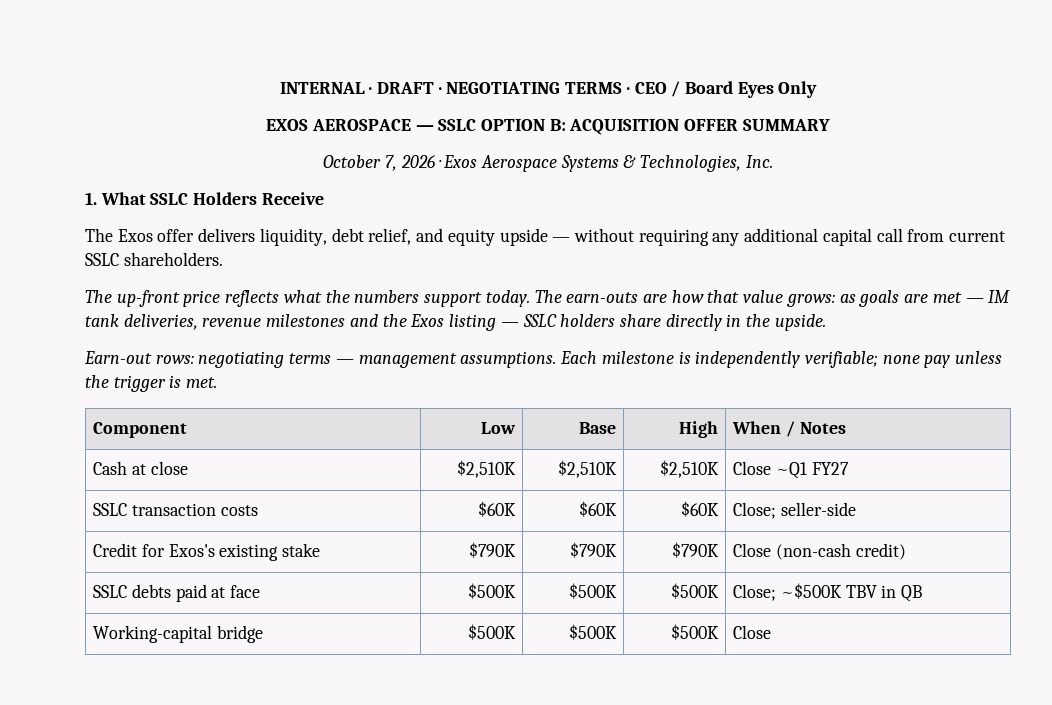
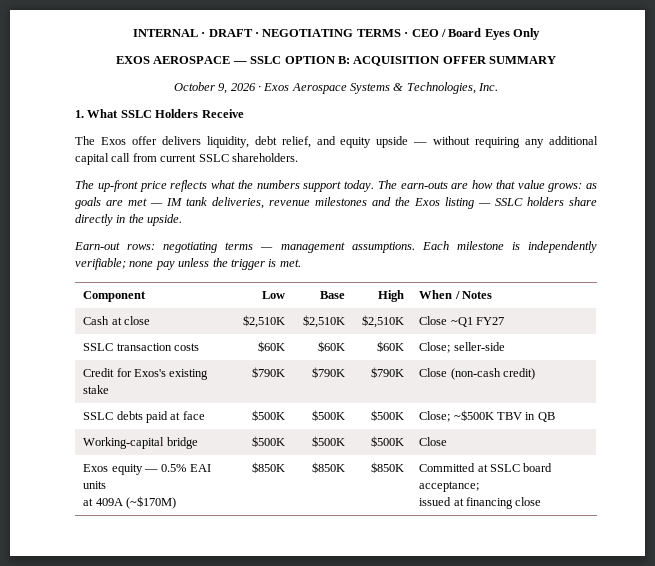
[384,155,397,171] 7, -> [218,83,228,94] 9,
(772, 632) none -> [83,464,211,475] [83,481,107,489] [83,496,177,509] [251,462,285,473] [311,462,345,473] [370,462,404,473] [419,463,553,472] [419,481,480,492] [419,497,542,509] // Exos equity — 0.5% EAI units // at 409A (~$170M) | $850K | $850K | $850K | Committed at SSLC board acceptance; // issued at financing close

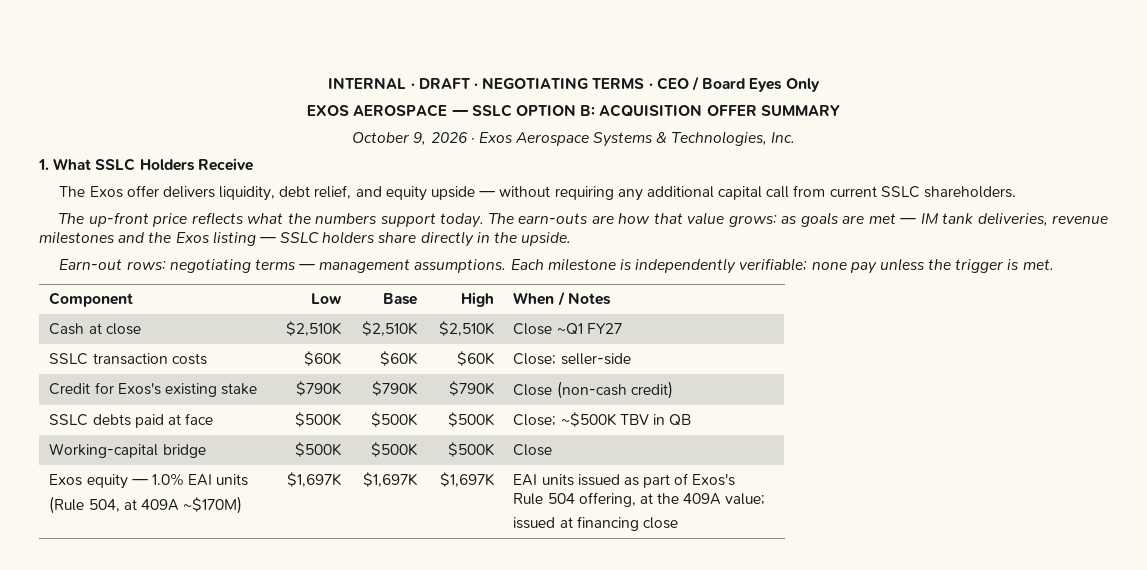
[161,464,187,472] 0.5% -> [151,473,184,486] 1.0%
[83,496,177,509] [251,462,285,473] [311,462,345,473] [370,462,404,473] [419,463,553,472] [419,481,480,492] at 409A (~$170M) | $850K | $850K | $850K | Committed at SSLC board acceptance; -> [49,496,243,514] [286,472,342,487] [362,472,418,487] [439,472,495,487] [513,473,736,488] [513,492,766,507] (Rule 504, at 409A ~$170M) | $1,697K | $1,697K | $1,697K | EAI units issued as part of Exos's // Rule 504 offering, at the 409A value;

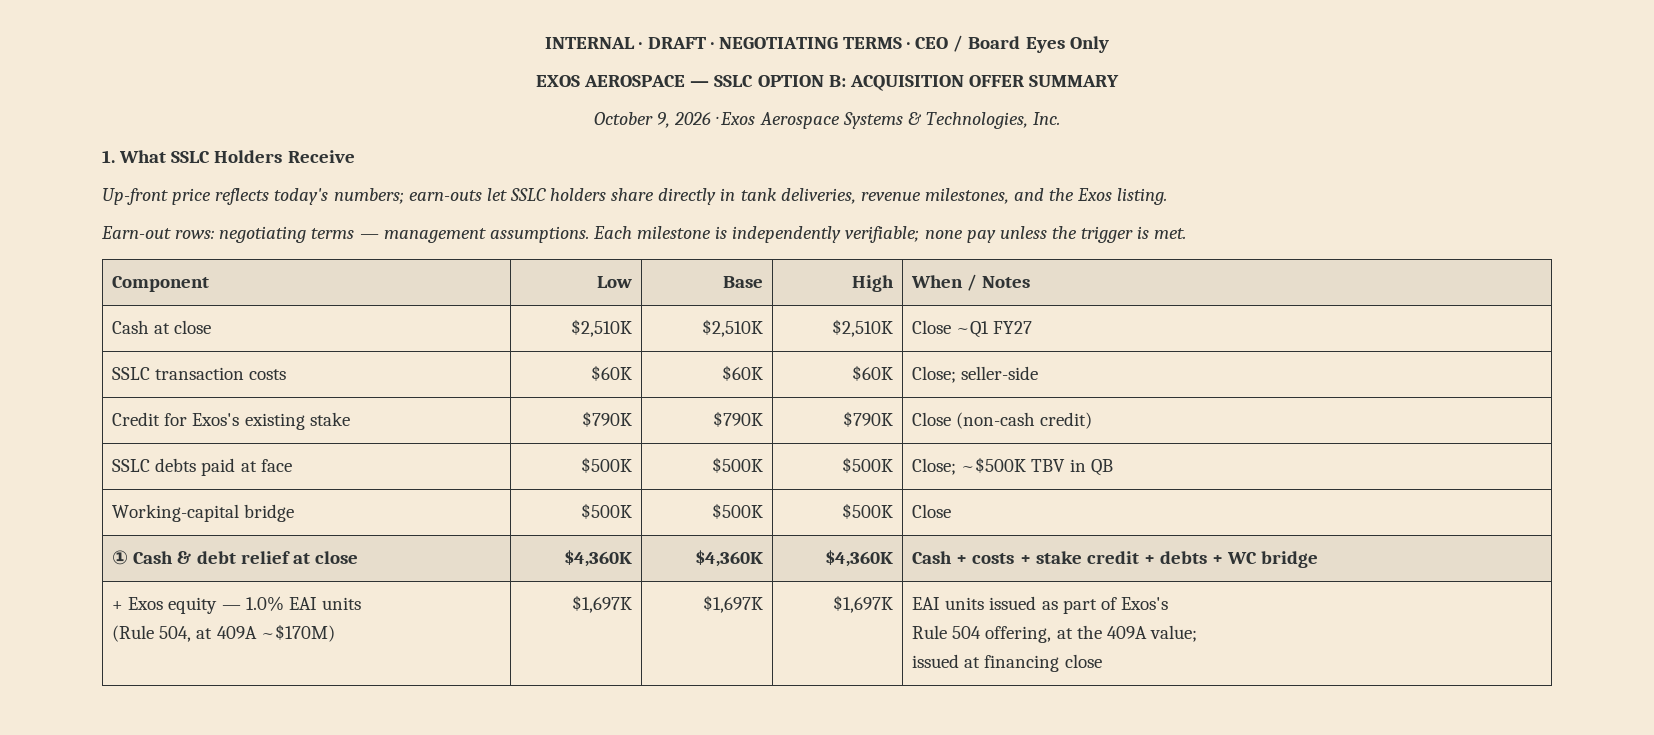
[59,185,1017,201] [59,212,1109,228] [39,231,276,246] The Exos offer delivers liquidity, debt relief, and equity upside — without requiring any additional capital call from current SSLC shareholders. // The up-front price reflects what the numbers support today. The earn-outs are how that value grows: as goals are met — IM tank deliveries, revenue milestones and the Exos listing — -> [102,188,507,205] Up-front price reflects today's numbers; earn-outs let
[494,232,572,246] the upside. -> [740,188,1168,205] tank deliveries, revenue milestones, and the Exos listing.
(553, 450) none -> [112,550,358,565] [563,550,632,567] [694,550,763,567] [824,550,893,567] [912,551,1319,568] [112,601,124,610] ① Cash & debt relief at close | $4,360K | $4,360K | $4,360K | Cash + costs + stake credit + debts + WC bridge // +

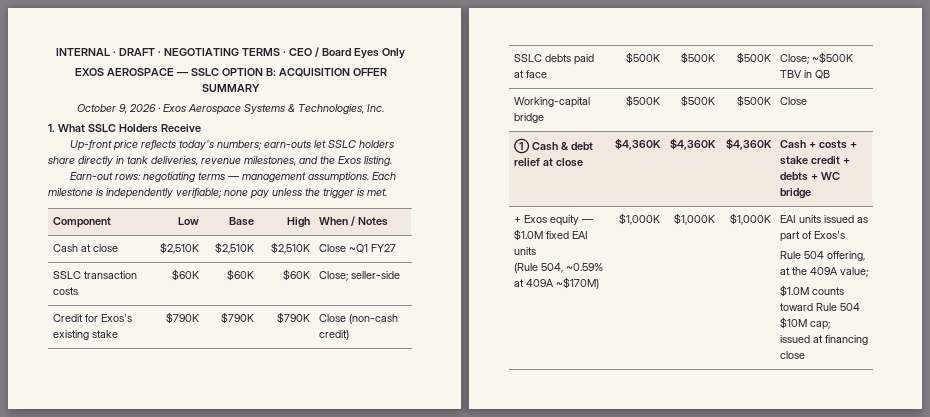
[245,596,284,611] 1.0% -> [513,229,569,241] $1.0M fixed
(192, 634) none -> [565,263,603,271] ~0.59%
[571,595,632,613] [702,595,763,613] [832,595,893,613] $1,697K | $1,697K | $1,697K -> [619,213,661,225] [674,213,716,225] [730,213,772,225] $1,000K | $1,000K | $1,000K
(1197, 633) none -> [779,285,844,297] [779,303,860,311] [779,317,830,330] // $1.0M counts toward Rule 504 $10M cap;

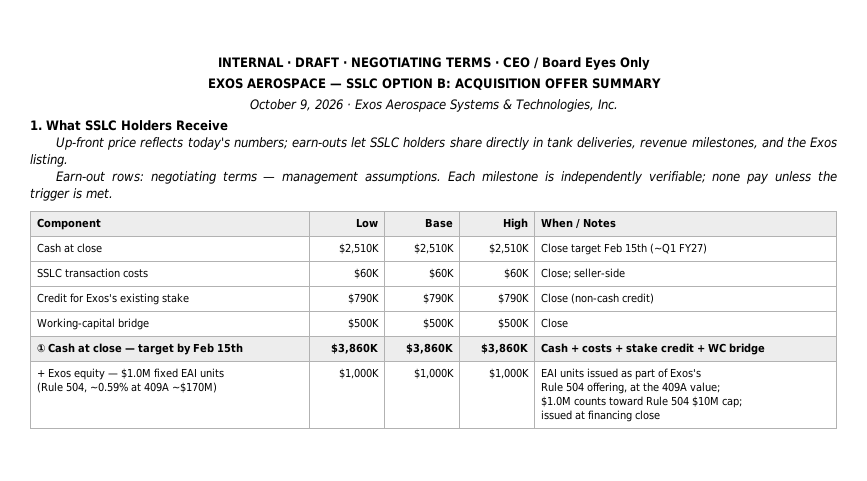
[348,244,396,253] ~Q1 FY27 -> [570,243,707,255] target Feb 15th (~Q1 FY27)
[513,54,594,65] [513,70,547,78] [626,52,661,64] [681,52,716,64] [737,52,772,64] [779,52,853,64] [779,70,830,79] // SSLC debts paid at face | $500K | $500K | $500K | Close; ~$500K TBV in QB -> (654, 298) none
[560,142,593,150] [513,158,583,167] [615,138,662,150] [670,138,717,150] [726,138,773,150] & debt relief at close | $4,360K | $4,360K | $4,360K -> [77,343,243,355] [331,343,379,354] [406,343,454,354] [481,343,529,354] at close — target by Feb 15th | $3,860K | $3,860K | $3,860K
[779,172,818,181] debts + -> (705, 348) none

